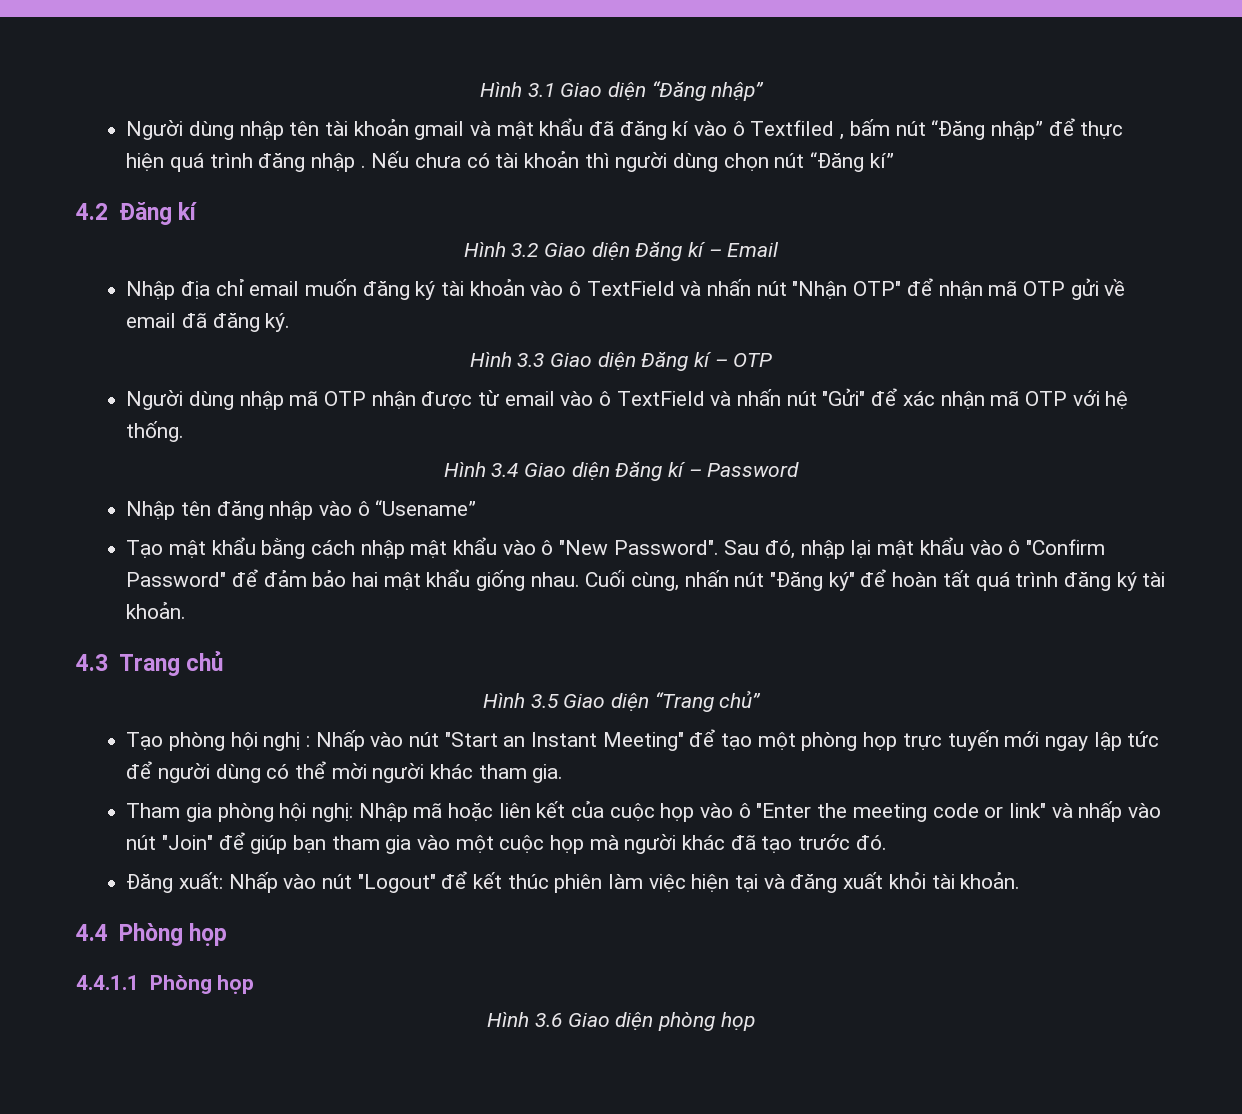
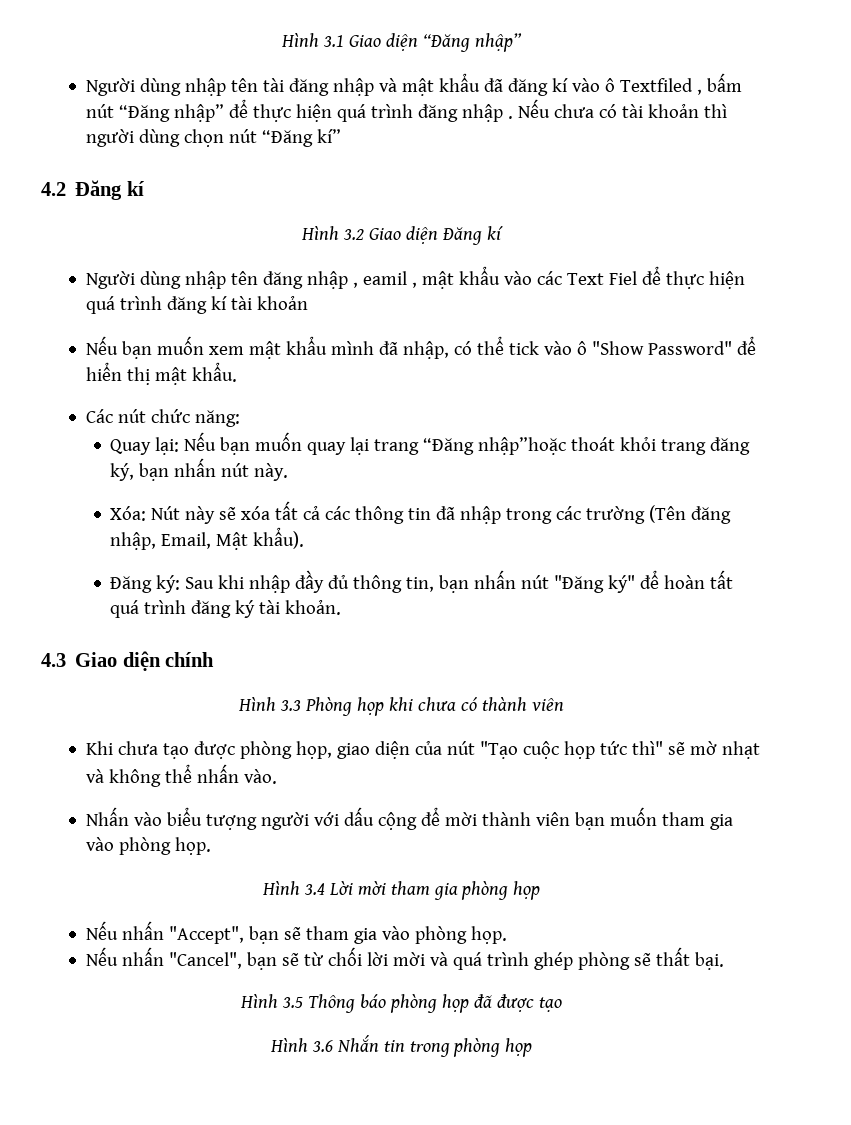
[353,119,465,140] khoản gmail -> [288,78,374,96] đăng nhập
[708,242,780,257] [126,278,1126,300] [126,313,291,332] [469,352,774,371] [126,388,1129,410] [126,421,185,442] [443,462,800,481] [126,500,477,520] [126,537,1105,559] – Email // Nhập địa chỉ email muốn đăng ký tài khoản vào ô TextField và nhấn nút "Nhận OTP" để nhận mã OTP gửi về email đã đăng ký. // Hình 3.3 Giao diện Đăng kí – OTP // Người dùng nhập mã OTP nhận được từ email vào ô TextField và nhấn nút "Gửi" để xác nhận mã OTP với hệ thống. // Hình 3.4 Giao diện Đăng kí – Password // Nhập tên đăng nhập vào ô “Usename” // Tạo mật khẩu bằng cách nhập mật khẩu vào ô "New Password". Sau đó, nhập lại mật khẩu vào ô "Confirm -> [85,266,745,289] [85,296,308,314] [85,336,644,359] // Người dùng nhập tên đăng nhập , eamil , mật khẩu vào các Text Fiel để thực hiện quá trình đăng kí tài khoản // Nếu bạn muốn xem mật khẩu mình đã nhập, có thể tick vào ô "Show
[263,569,680,591] đảm bảo hai mật khẩu giống nhau. Cuối cùng, -> [85,362,237,385] [85,409,240,427] [110,432,751,455] [110,458,289,481] [110,501,732,524] [110,527,305,550] [110,570,470,593] hiển thị mật khẩu. // Các nút chức năng: // Quay lại: Nếu bạn muốn quay lại trang “Đăng nhập”hoặc thoát khỏi trang đăng ký, bạn nhấn nút này. // Xóa: Nút này sẽ xóa tất cả các thông tin đã nhập trong các trường (Tên đăng nhập, Email, Mật khẩu). // Đăng ký: Sau khi nhập đầy đủ thông tin, bạn
[118,651,223,676] [482,691,762,712] [126,729,1160,751] [126,761,564,783] [126,801,1161,822] [126,832,887,854] [126,871,1021,893] [76,923,227,946] [76,975,255,994] Trang chủ // Hình 3.5 Giao diện “Trang chủ” // Tạo phòng hội nghị : Nhấp vào nút "Start an Instant Meeting" để tạo một phòng họp trực tuyến mới ngay lập tức để người dùng có thể mời người khác tham gia. // Tham gia phòng hội nghị: Nhập mã hoặc liên kết của cuộc họp vào ô "Enter the meeting code or link" và nhấp vào nút "Join" để giúp bạn tham gia vào một cuộc họp mà người khác đã tạo trước đó. // Đăng xuất: Nhấp vào nút "Logout" để kết thúc phiên làm việc hiện tại và đăng xuất khỏi tài khoản. // 4.4 Phòng họp // 4.4.1.1 Phòng họp -> [75,651,215,671] [238,697,564,716] [85,741,760,759] [85,764,277,787] [85,807,733,830] [85,837,211,855] [261,881,541,900] [85,921,507,944] [85,947,724,970] [240,994,562,1013] Giao diện chính // Hình 3.3 Phòng họp khi chưa có thành viên // Khi chưa tạo được phòng họp, giao diện của nút "Tạo cuộc họp tức thì" sẽ mờ nhạt và không thể nhấn vào. // Nhấn vào biểu tượng người với dấu cộng để mời thành viên bạn muốn tham gia vào phòng họp. // Hình 3.4 Lời mời tham gia phòng họp // Nếu nhấn "Accept", bạn sẽ tham gia vào phòng họp. // Nếu nhấn "Cancel", bạn sẽ từ chối lời mời và quá trình ghép phòng sẽ thất bại. // Hình 3.5 Thông báo phòng họp đã được tạo
[567,1012,654,1030] Giao diện -> [336,1034,450,1057] Nhắn tin trong

